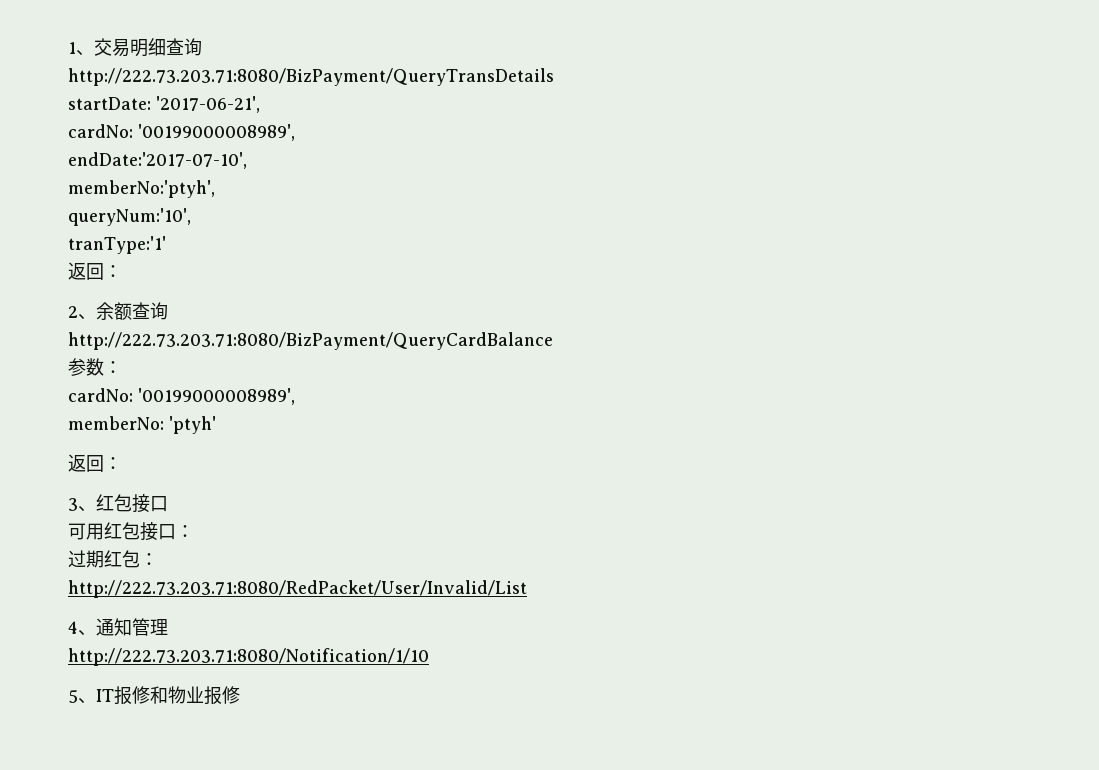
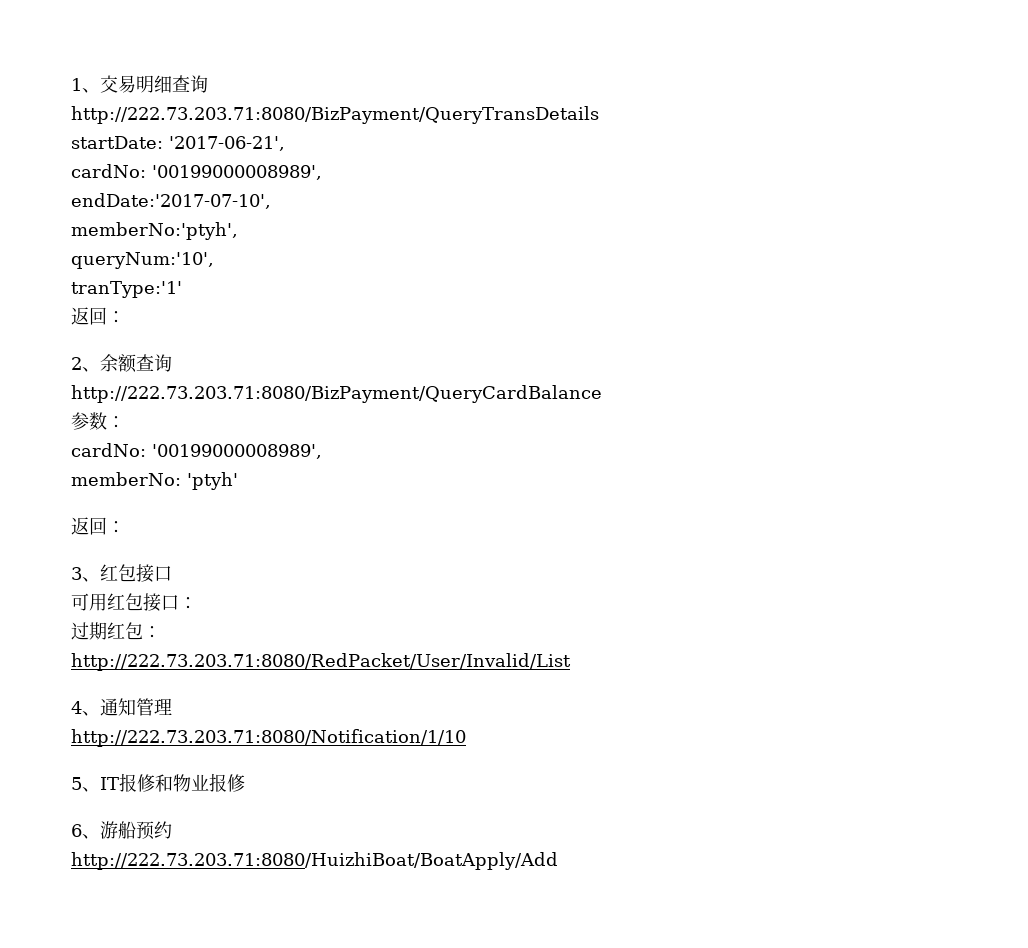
(240, 695) none -> [71,821,172,840] [71,852,558,870] // 6、游船预约 // http://222.73.203.71:8080/HuizhiBoat/BoatApply/Add

